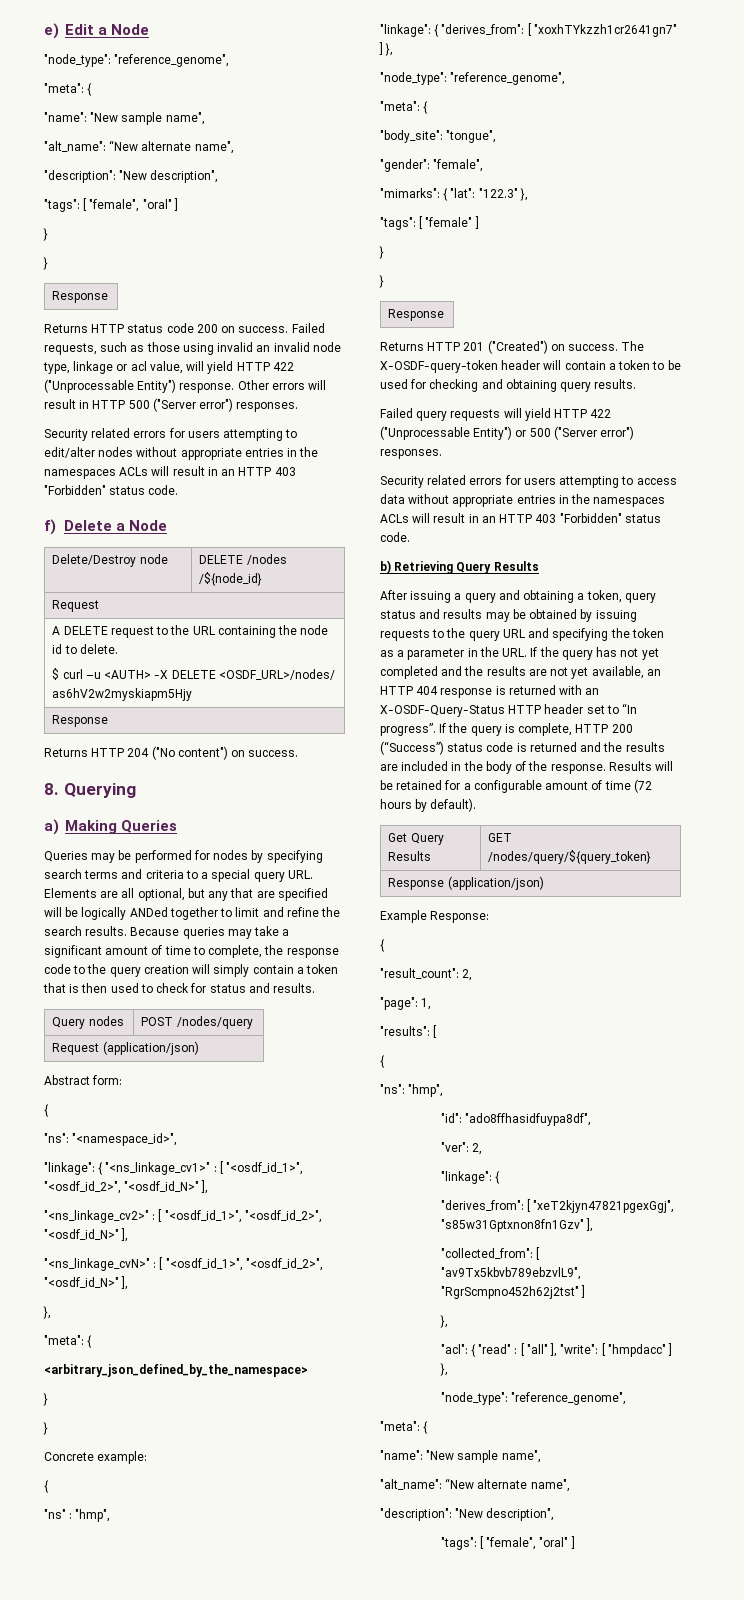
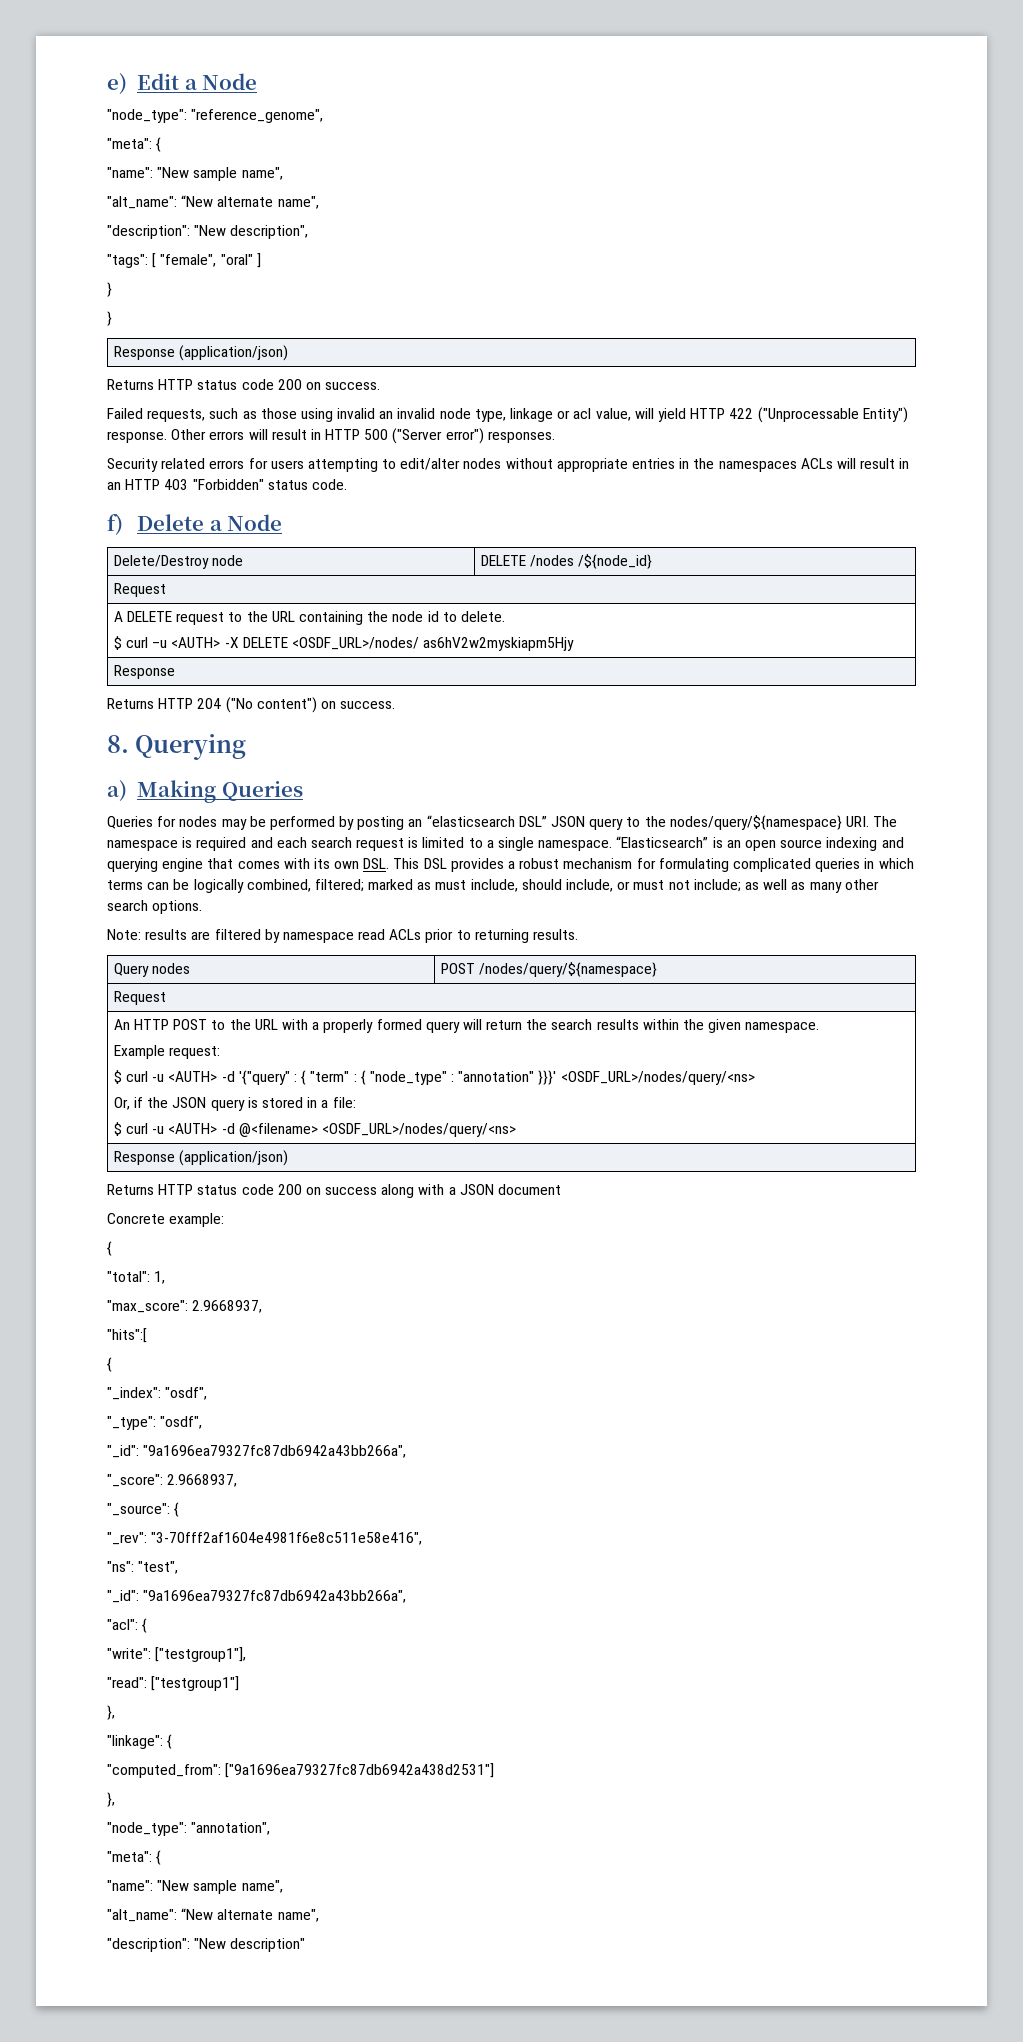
(109, 297) none -> [179,345,289,361] (application/json)
(289, 329) none -> (381, 386) //
(88, 856) none -> [157,816,218,827] for nodes
[193,850,323,863] [44,869,313,882] [44,888,328,901] [44,907,341,920] [44,926,290,939] [44,945,339,958] [44,964,339,977] [43,983,270,993] for nodes by specifying search terms and criteria to a special query URL. Elements are all optional, but any that are specified will be logically ANDed together to limit and refine the search results. Because queries may take a significant amount of time to complete, the response code to the query creation will simply contain a token that is then used to check for status and -> [339,815,898,830] [107,836,904,851] [107,858,914,872] [107,879,879,893] [107,900,203,914] [107,929,529,943] by posting an “elasticsearch DSL” JSON query to the nodes/query/${namespace} URI. The namespace is required and each search request is limited to a single namespace. “Elasticsearch” is an open source indexing and querying engine that comes with its own DSL. This DSL provides a robust mechanism for formulating complicated queries in which terms can be logically combined, filtered; marked as must include, should include, or must not include; as well as many other search options. // Note: results are filtered by namespace read ACLs prior to returning
[176,1016,253,1029] [52,1041,199,1055] [44,1075,123,1085] [44,1104,49,1117] [44,1133,178,1146] [44,1161,304,1175] [44,1180,209,1194] [44,1209,322,1223] [44,1228,129,1242] [44,1257,323,1271] [44,1276,129,1290] [43,1306,51,1319] [44,1335,93,1348] [44,1364,308,1377] [43,1393,48,1406] [43,1422,48,1435] [44,1451,148,1464] [44,1480,49,1493] [44,1509,111,1522] [380,23,677,37] [379,42,394,56] [380,72,566,85] [380,101,429,114] [380,130,497,143] [380,159,484,172] [380,188,528,201] [380,216,479,230] [379,246,384,259] [379,275,384,288] [388,309,445,321] [380,340,645,354] [380,360,681,373] [380,379,637,392] [380,408,612,421] [380,426,635,440] [380,449,442,459] [380,475,677,488] [380,494,666,507] [380,513,661,523] [380,532,410,542] [380,560,539,574] [380,590,656,603] [380,609,637,622] [380,628,664,641] [380,647,659,660] [380,666,661,679] [380,685,600,698] [380,703,638,717] [380,723,633,736] [380,741,665,755] [380,761,674,774] [380,779,652,793] [380,798,477,812] [388,833,444,845] [388,851,432,861] [488,833,513,842] [488,850,652,864] [388,876,544,890] [380,910,490,923] [380,939,385,952] [380,968,473,981] [380,997,432,1010] [380,1025,438,1038] [380,1055,385,1068] [380,1084,444,1097] [440,1113,591,1126] [440,1142,482,1155] [440,1171,500,1184] [440,1199,675,1213] [440,1218,593,1232] [440,1247,540,1260] [440,1267,581,1280] [440,1285,585,1299] [439,1315,448,1328] [440,1343,672,1357] [439,1363,448,1376] [440,1392,626,1405] /nodes/query // Request (application/json) // Abstract form: // { // "ns": "<namespace_id>", // "linkage": { "<ns_linkage_cv1>" : [ "<osdf_id_1>", "<osdf_id_2>", "<osdf_id_N>" ], // "<ns_linkage_cv2>" : [ "<osdf_id_1>", "<osdf_id_2>", "<osdf_id_N>" ], // "<ns_linkage_cvN>" : [ "<osdf_id_1>", "<osdf_id_2>", "<osdf_id_N>" ], // }, // "meta": { // <arbitrary_json_defined_by_the_namespace> // } // } // Concrete example: // { // "ns" : "hmp", // "linkage": { "derives_from": [ "xoxhTYkzzh1cr2641gn7" ] }, // "node_type": "reference_genome", // "meta": { // "body_site": "tongue", // "gender": "female", // "mimarks": { "lat": "122.3" }, // "tags": [ "female" ] // } // } // Response // Returns HTTP 201 ("Created") on success. The X-OSDF-query-token header will contain a token to be used for checking and obtaining query results. // Failed query requests will yield HTTP 422 ("Unprocessable Entity") or 500 ("Server error") responses. // Security related errors for users attempting to access data without appropriate entries in the namespaces ACLs will result in an HTTP 403 "Forbidden" status code. // b) Retrieving Query Results // After issuing a query and obtaining a token, query status and results may be obtained by issuing requests to the query URL and specifying the token as a parameter in the URL. If the query has not yet completed and the results are not yet available, an HTTP 404 response is returned with an X-OSDF-Query-Status HTTP header set to “In progress”. If the query is complete, HTTP 200 (“Success”) status code is returned and the results are included in the body of the response. Results will be retained for a configurable amount of time (72 hours by default). // Get Query Results | GET /nodes/query/${query_token} // Response (application/json) // Example Response: // { // "result_count": 2, // "page": 1, // "results": [ // { // "ns": "hmp", // "id": "ado8ffhasidfuypa8df", // "ver": 2, // "linkage": { // "derives_from": [ "xeT2kjyn47821pgexGgj", "s85w31Gptxnon8fn1Gzv" ], // "collected_from": [ "av9Tx5kbvb789ebzvlL9", "RgrScmpno452h62j2tst" ] // }, // "acl": { "read" : [ "all" ], "write": [ "hmpdacc" ] }, // "node_type": "reference_genome", -> [479,962,658,977] [113,991,166,1005] [113,1019,820,1033] [113,1045,221,1059] [113,1070,755,1085] [113,1097,356,1111] [113,1122,516,1137] [113,1150,289,1166] [107,1184,562,1198] [107,1213,225,1227] [107,1241,112,1256] [107,1271,166,1284] [107,1300,263,1313] [107,1328,147,1343] [107,1357,112,1372] [107,1387,208,1400] [107,1416,203,1430] [107,1445,407,1458] [107,1474,238,1487] [107,1502,180,1517] [107,1532,423,1545] [107,1561,179,1574] [107,1590,407,1603] [107,1618,148,1633] [107,1647,247,1662] [107,1676,240,1691] [107,1705,115,1720] [107,1734,173,1749] [107,1763,495,1778] [107,1792,115,1807] [107,1822,271,1836] /nodes/query/${namespace} // Request // An HTTP POST to the URL with a properly formed query will return the search results within the given namespace. // Example request: // $ curl -u <AUTH> -d '{"query" : { "term" : { "node_type" : "annotation" }}}' <OSDF_URL>/nodes/query/<ns> // Or, if the JSON query is stored in a file: // $ curl -u <AUTH> -d @<filename> <OSDF_URL>/nodes/query/<ns> // Response (application/json) // Returns HTTP status code 200 on success along with a JSON document // Concrete example: // { // "total": 1, // "max_score": 2.9668937, // "hits":[ // { // "_index": "osdf", // "_type": "osdf", // "_id": "9a1696ea79327fc87db6942a43bb266a", // "_score": 2.9668937, // "_source": { // "_rev": "3-70fff2af1604e4981f6e8c511e58e416", // "ns": "test", // "_id": "9a1696ea79327fc87db6942a43bb266a", // "acl": { // "write": ["testgroup1"], // "read": ["testgroup1"] // }, // "linkage": { // "computed_from": ["9a1696ea79327fc87db6942a438d2531"] // }, // "node_type": "annotation",
[486,1508,555,1521] [440,1536,575,1550] description", // "tags": [ "female", "oral" ] -> [230,1938,306,1952] description"

